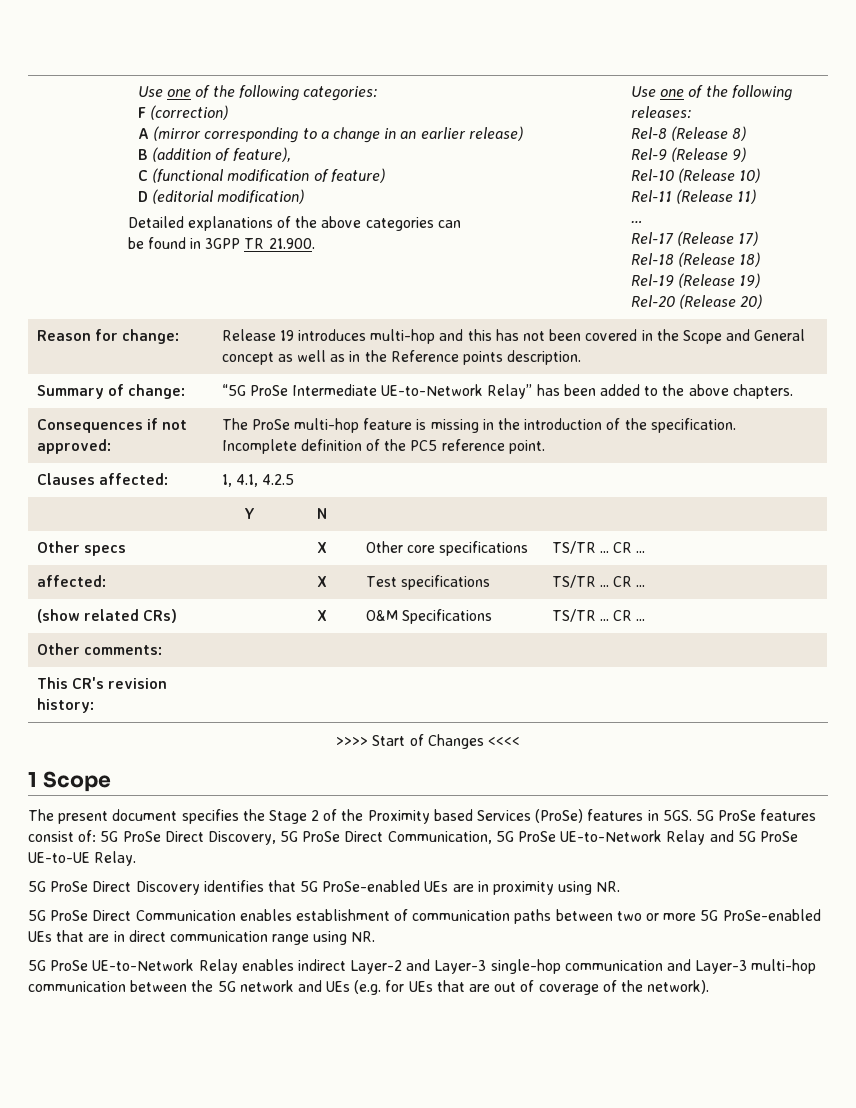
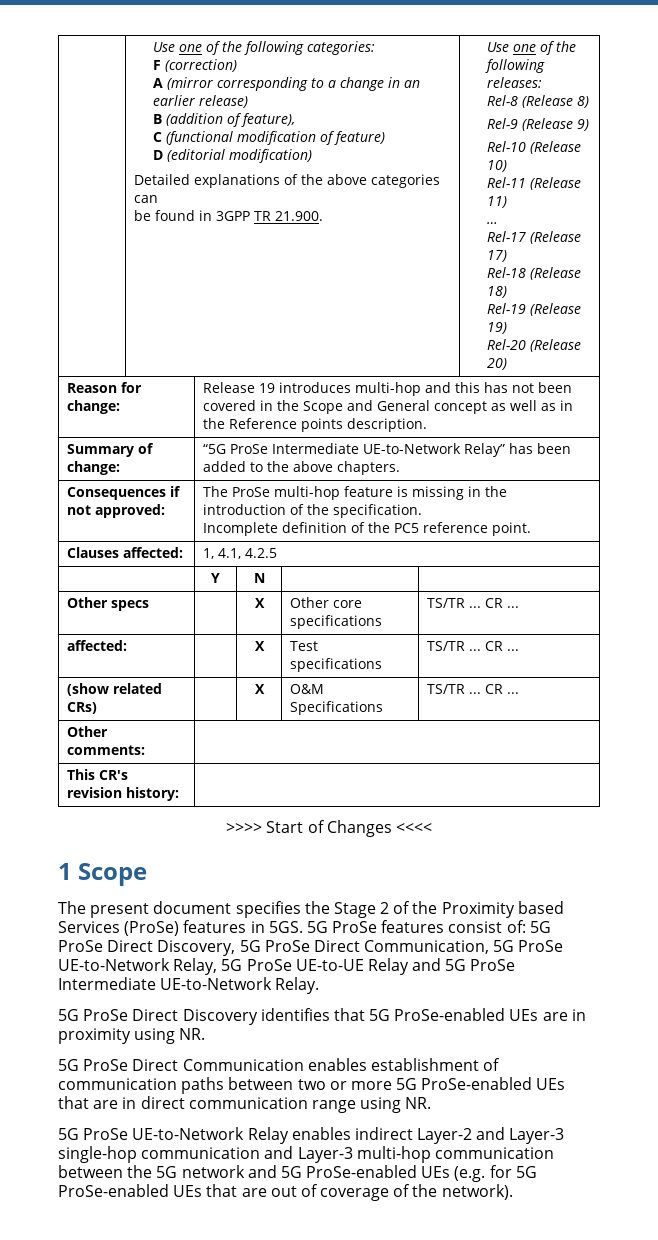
(663, 836) none -> [173,958,364,975] Relay, 5G ProSe UE-to-UE
[28,852,90,863] UE-to-UE -> [58,977,273,990] Intermediate UE-to-Network
(322, 986) none -> [280,1165,418,1178] 5G ProSe-enabled
(405, 986) none -> [515,1166,537,1178] [58,1184,169,1197] 5G ProSe-enabled

